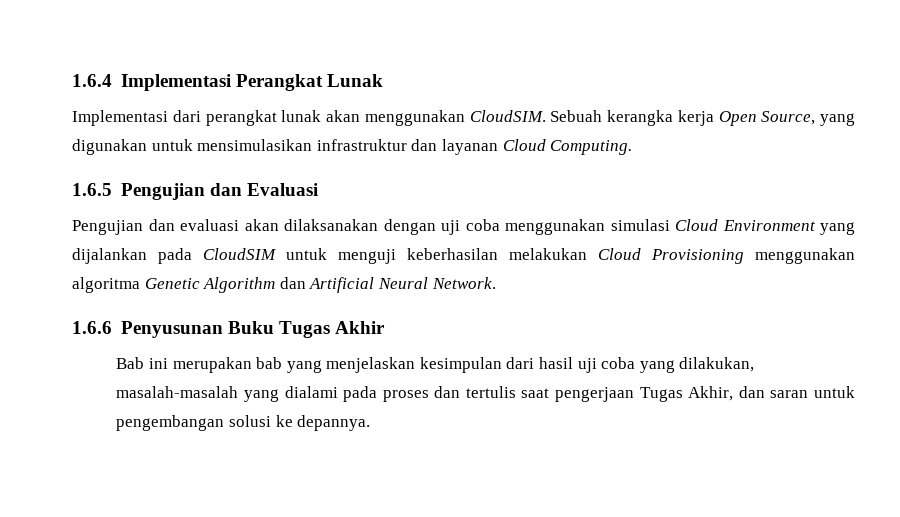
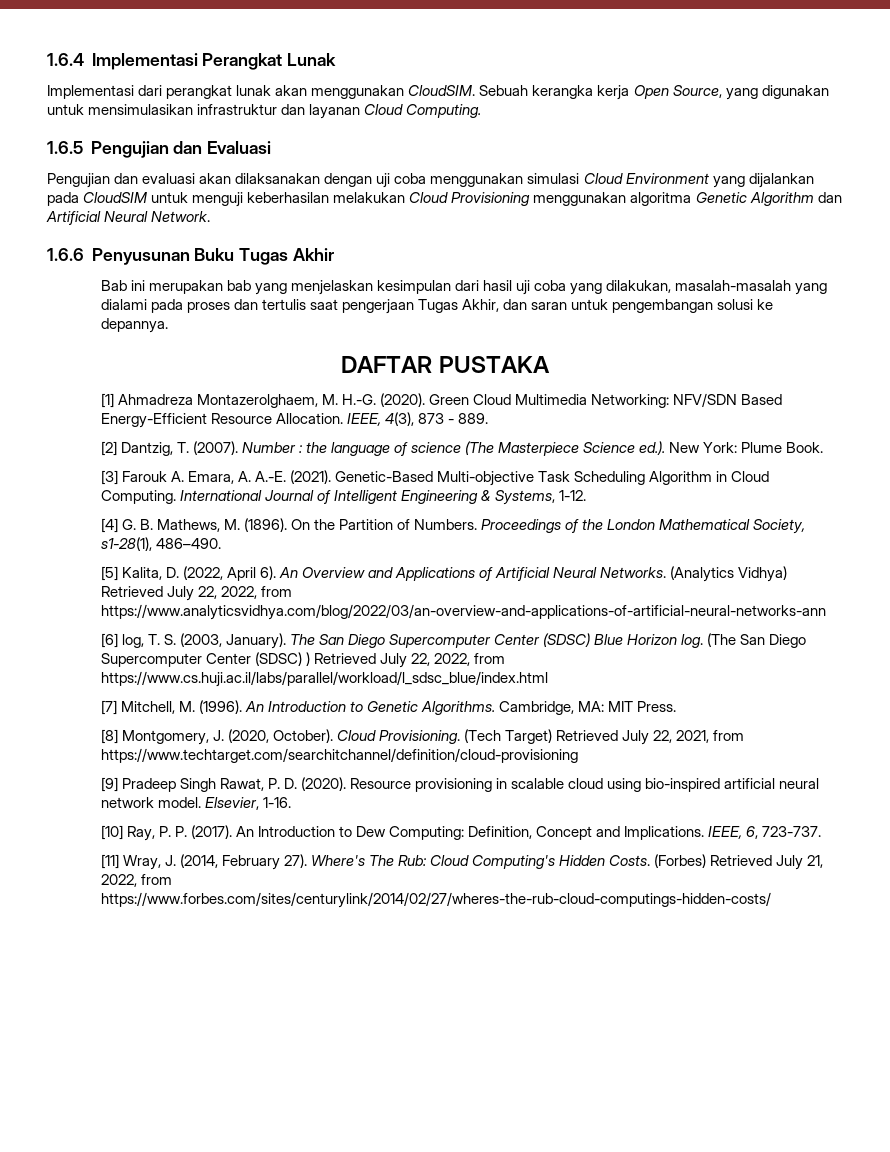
(371, 423) none -> [341,356,550,373] [100,393,783,408] [100,412,488,428] [100,441,824,456] [100,470,770,486] [100,490,586,505] [100,518,806,534] [100,537,221,551] [100,566,788,582] [100,586,292,601] [100,604,826,620] [100,633,807,649] [100,652,505,668] [100,671,548,687] [100,700,677,715] [100,729,745,745] [100,748,578,763] [100,777,820,792] [100,797,291,810] [100,825,822,841] [100,854,824,870] [100,874,172,887] [100,892,771,908] // DAFTAR PUSTAKA // [1] Ahmadreza Montazerolghaem, M. H.-G. (2020). Green Cloud Multimedia Networking: NFV/SDN Based Energy-Efficient Resource Allocation. IEEE, 4(3), 873 - 889. // [2] Dantzig, T. (2007). Number : the language of science (The Masterpiece Science ed.). New York: Plume Book. // [3] Farouk A. Emara, A. A.-E. (2021). Genetic-Based Multi-objective Task Scheduling Algorithm in Cloud Computing. International Journal of Intelligent Engineering & Systems, 1-12. // [4] G. B. Mathews, M. (1896). On the Partition of Numbers. Proceedings of the London Mathematical Society, s1-28(1), 486–490. // [5] Kalita, D. (2022, April 6). An Overview and Applications of Artificial Neural Networks. (Analytics Vidhya) Retrieved July 22, 2022, from https://www.analyticsvidhya.com/blog/2022/03/an-overview-and-applications-of-artificial-neural-networks-ann // [6] log, T. S. (2003, January). The San Diego Supercomputer Center (SDSC) Blue Horizon log. (The San Diego Supercomputer Center (SDSC) ) Retrieved July 22, 2022, from https://www.cs.huji.ac.il/labs/parallel/workload/l_sdsc_blue/index.html // [7] Mitchell, M. (1996). An Introduction to Genetic Algorithms. Cambridge, MA: MIT Press. // [8] Montgomery, J. (2020, October). Cloud Provisioning. (Tech Target) Retrieved July 22, 2021, from https://www.techtarget.com/searchitchannel/definition/cloud-provisioning // [9] Pradeep Singh Rawat, P. D. (2020). Resource provisioning in scalable cloud using bio-inspired artificial neural network model. Elsevier, 1-16. // [10] Ray, P. P. (2017). An Introduction to Dew Computing: Definition, Concept and Implications. IEEE, 6, 723-737. // [11] Wray, J. (2014, February 27). Where's The Rub: Cloud Computing's Hidden Costs. (Forbes) Retrieved July 21, 2022, from https://www.forbes.com/sites/centurylink/2014/02/27/wheres-the-rub-cloud-computings-hidden-costs/

